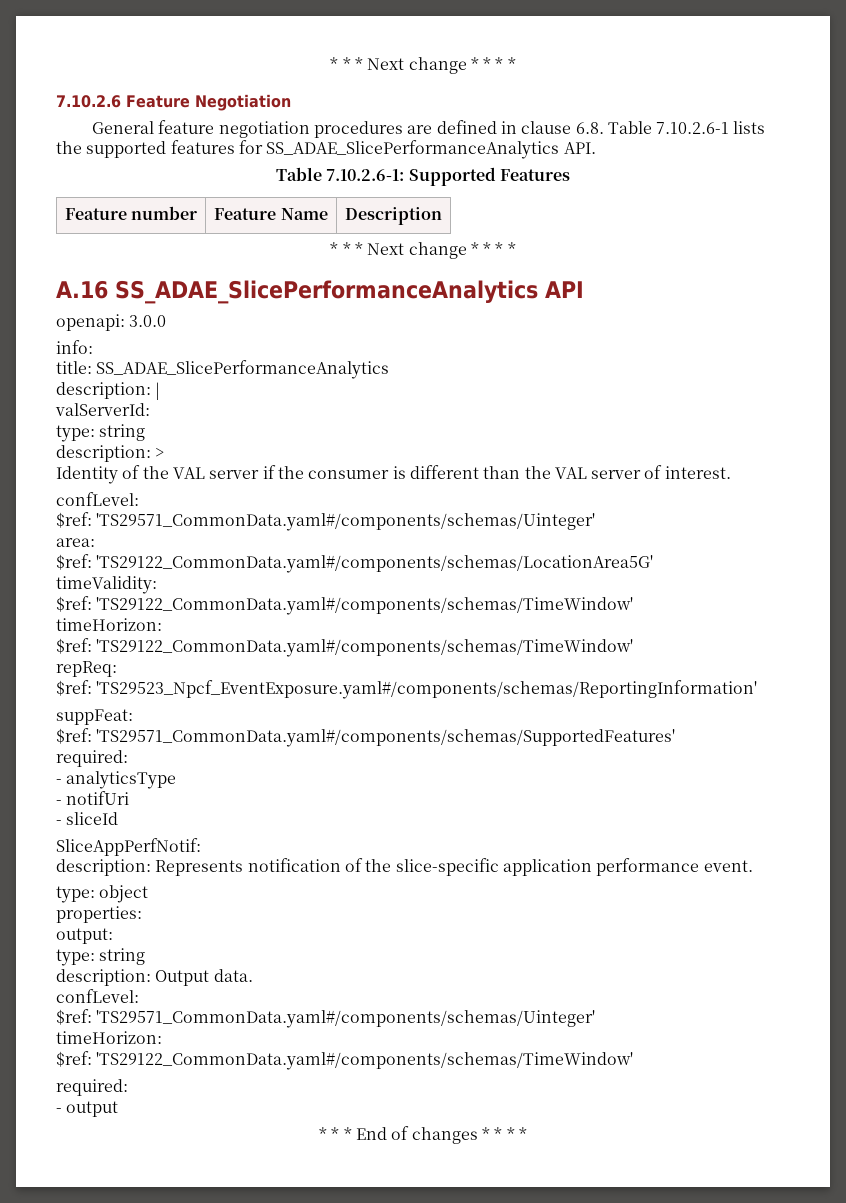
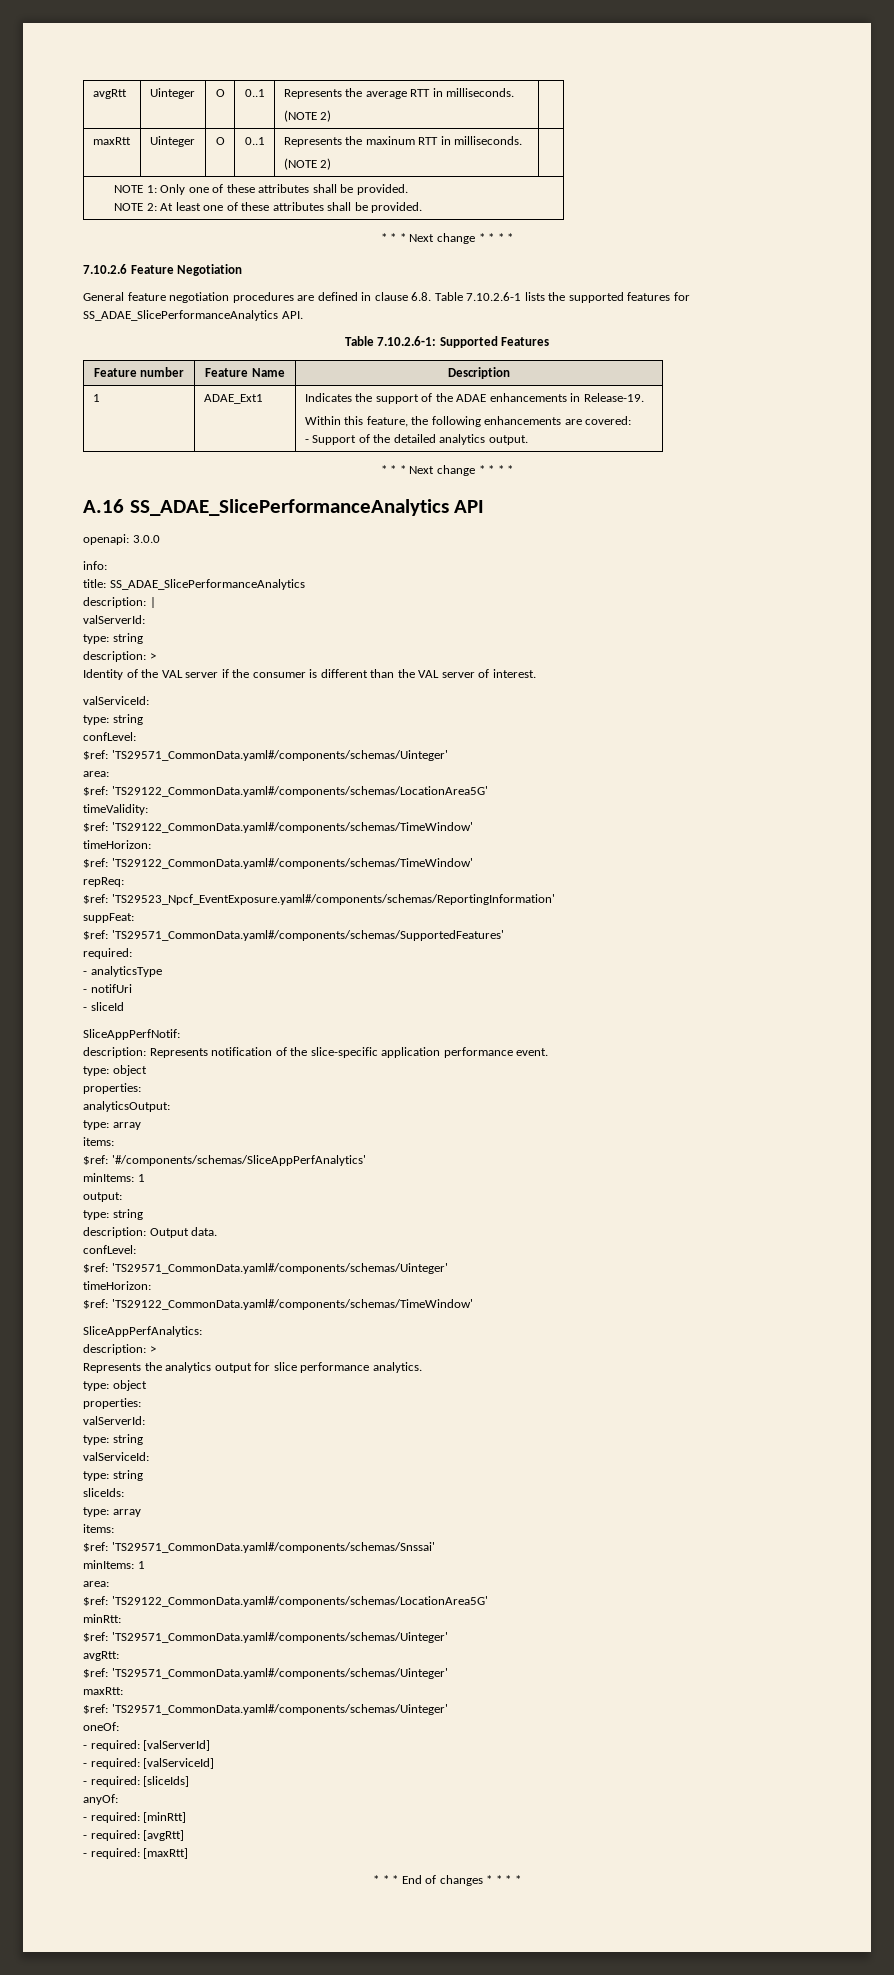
(330, 63) none -> [92,89,127,99] [149,88,195,99] [215,89,225,97] [244,89,265,97] [283,88,515,99] [283,110,332,122] [92,137,131,145] [149,136,195,147] [215,137,225,145] [244,137,265,145] [283,136,523,147] [283,158,332,170] [114,184,408,195] [114,202,423,213] avgRtt | Uinteger | O | 0..1 | Represents the average RTT in milliseconds. // (NOTE 2) | // maxRtt | Uinteger | O | 0..1 | Represents the maxinum RTT in milliseconds. // (NOTE 2) | // NOTE 1: Only one of these attributes shall be provided. // NOTE 2: At least one of these attributes shall be provided. //
(442, 216) none -> [92,394,100,402] [203,394,263,404] [304,393,644,404] [304,416,632,427] [304,434,528,445] // 1 | ADAE_Ext1 | Indicates the support of the ADAE enhancements in Release-19. // Within this feature, the following enhancements are covered: // - Support of the detailed analytics output.
(731, 472) none -> [83,696,149,705] [83,714,143,725] // valServiceId: // type: string
(142, 914) none -> [83,1101,170,1112] [83,1120,141,1130] [83,1137,114,1146] [83,1155,366,1166] [83,1173,145,1182] // analyticsOutput: // type: array // items: // $ref: '#/components/schemas/SliceAppPerfAnalytics' // minItems: 1
[56,1079,128,1096] [56,1101,119,1117] required: // - output -> [83,1326,202,1337] [83,1344,156,1355] [83,1362,422,1373] [83,1380,147,1391] [83,1398,141,1409] [83,1416,145,1425] [83,1434,143,1445] [83,1452,149,1461] [83,1470,143,1481] [83,1488,124,1497] [83,1507,141,1517] [83,1524,114,1533] [83,1542,435,1553] [83,1560,145,1569] [83,1581,109,1587] [83,1596,488,1607] [83,1614,121,1623] [83,1632,448,1643] [83,1651,119,1661] [83,1668,448,1679] [83,1687,123,1695] [83,1704,448,1715] [83,1722,119,1731] [83,1740,211,1751] [83,1758,215,1769] [83,1776,190,1787] [83,1794,118,1805] [83,1812,187,1823] [83,1830,185,1841] [83,1848,189,1859] SliceAppPerfAnalytics: // description: > // Represents the analytics output for slice performance analytics. // type: object // properties: // valServerId: // type: string // valServiceId: // type: string // sliceIds: // type: array // items: // $ref: 'TS29571_CommonData.yaml#/components/schemas/Snssai' // minItems: 1 // area: // $ref: 'TS29122_CommonData.yaml#/components/schemas/LocationArea5G' // minRtt: // $ref: 'TS29571_CommonData.yaml#/components/schemas/Uinteger' // avgRtt: // $ref: 'TS29571_CommonData.yaml#/components/schemas/Uinteger' // maxRtt: // $ref: 'TS29571_CommonData.yaml#/components/schemas/Uinteger' // oneOf: // - required: [valServerId] // - required: [valServiceId] // - required: [sliceIds] // anyOf: // - required: [minRtt] // - required: [avgRtt] // - required: [maxRtt]

